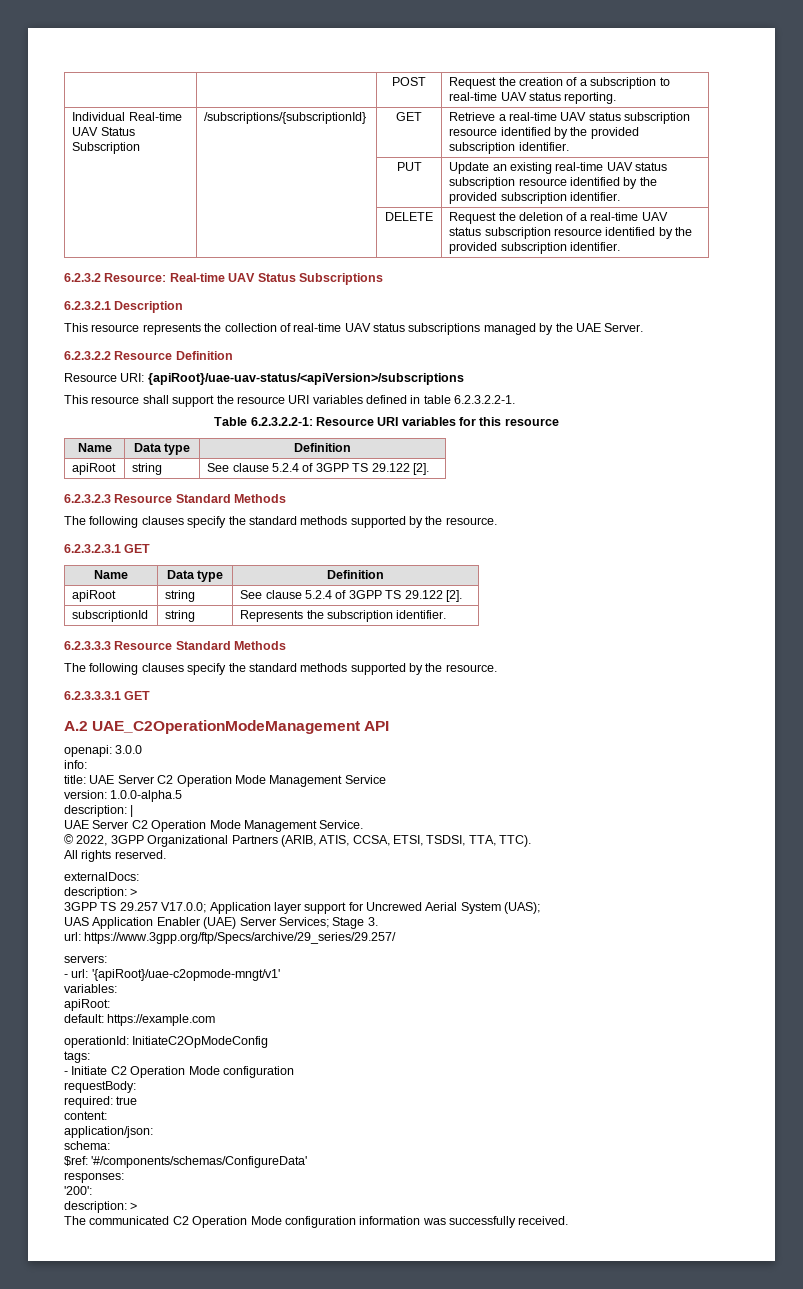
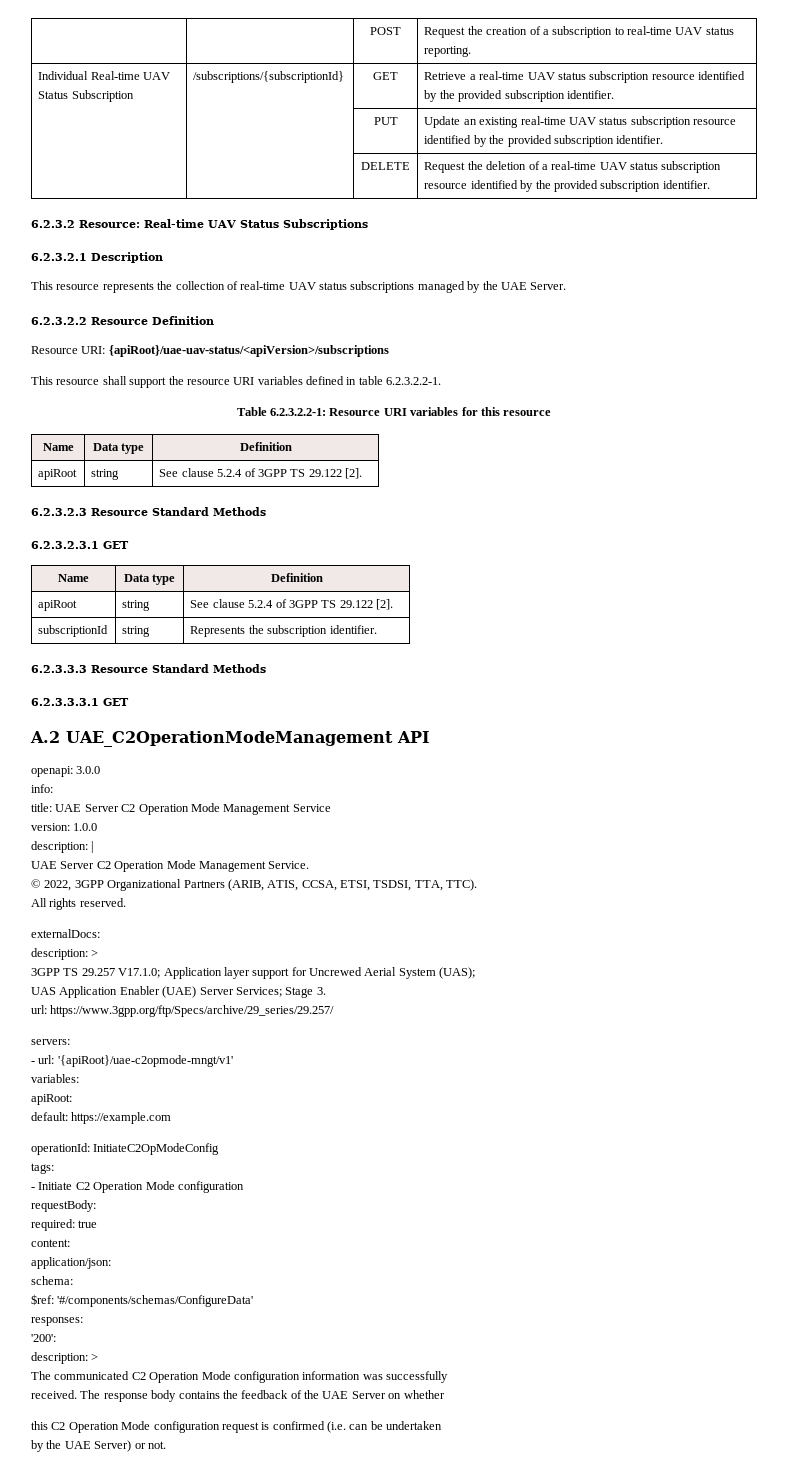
[64,516,497,528] // The following clauses specify the standard methods supported by the resource. -> (266, 511) none
[64,663,497,675] // The following clauses specify the standard methods supported by the resource. -> (266, 668) none
[110,790,183,802] 1.0.0-alpha.5 -> [73,823,98,831] 1.0.0
[161,902,207,913] V17.0.0; -> [118,968,161,978] V17.1.0;
[518,1216,569,1225] received. -> [31,1390,445,1402] [31,1421,443,1433] [31,1440,166,1452] // received. The response body contains the feedback of the UAE Server on whether // this C2 Operation Mode configuration request is confirmed (i.e. can be undertaken // by the UAE Server) or not.

